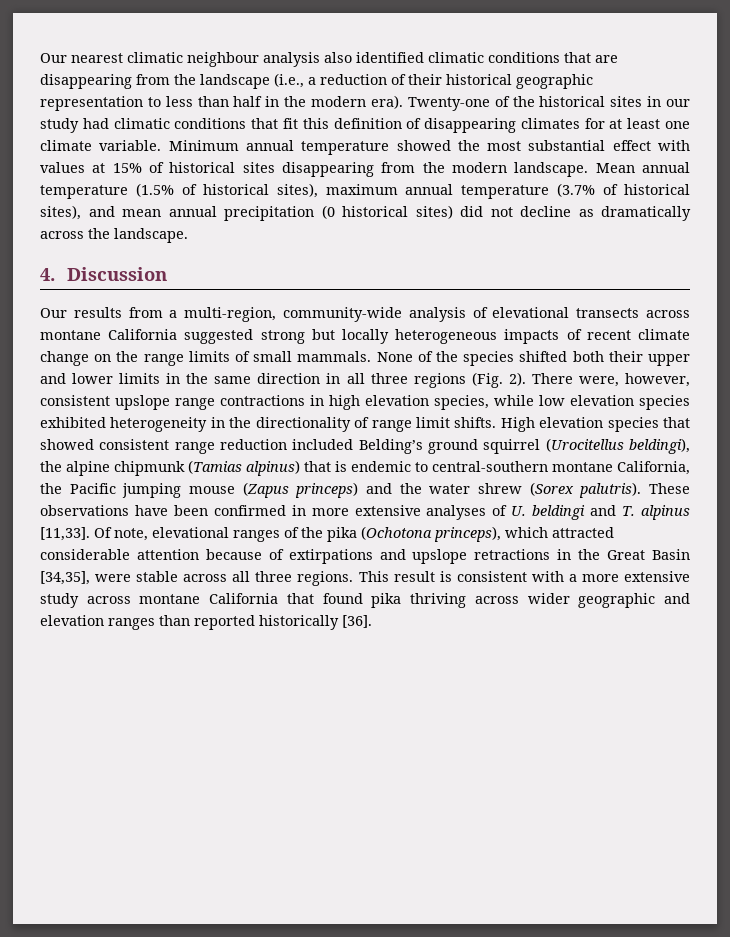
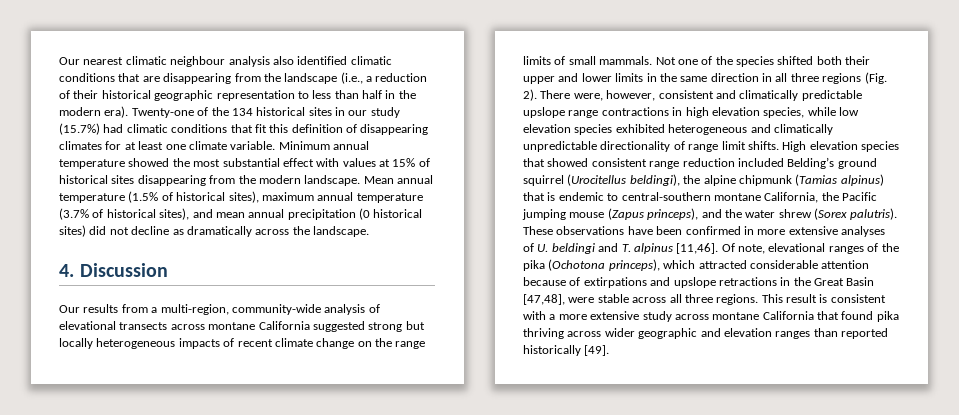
(535, 101) none -> [231,108,253,116] 134
(79, 125) none -> [59,123,100,135] (15.7%)
[297,351,413,362] mammals. None -> [599,56,698,65] mammals. Not one
(110, 400) none -> [715,90,862,101] and climatically predictable
[110,417,252,432] heterogeneity in the -> [668,124,833,135] [523,141,597,152] heterogeneous and climatically unpredictable
[295,482,359,498] princeps) -> [647,208,699,220] princeps),
[40,527,90,541] [11,33]. -> [676,243,719,254] [11,46].
[40,571,90,585] [34,35], -> [523,294,565,305] [47,48],
[342,615,372,628] [36]. -> [584,345,610,356] [49].

